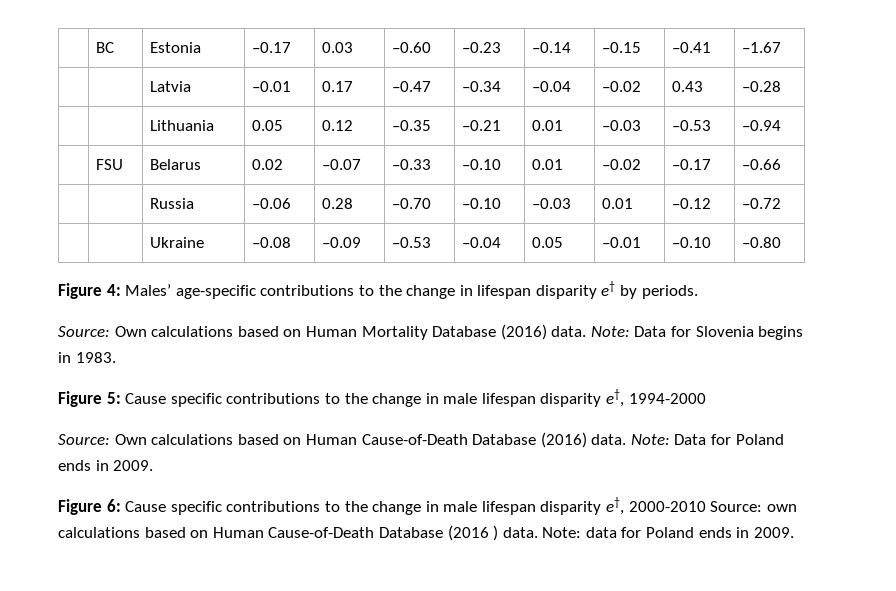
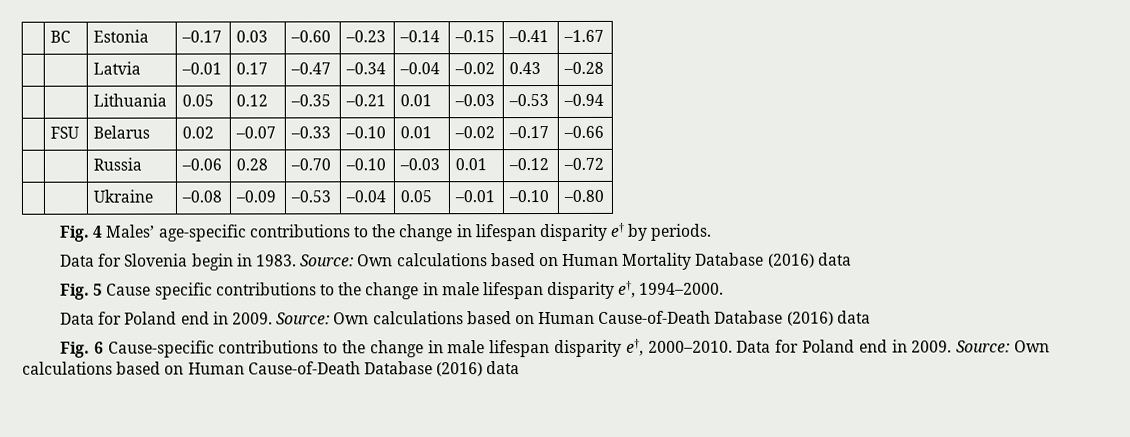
[58,283,121,299] Figure 4: -> [60,225,104,242] Fig. 4
(698, 292) none -> [60,253,297,271] Data for Slovenia begin in 1983.
[551,326,804,340] [58,352,116,363] [58,391,121,407] data. Note: Data for Slovenia begins in 1983. // Figure 5: -> [817,252,852,266] [60,283,104,300] data // Fig. 5
[628,393,706,404] [58,432,784,448] [58,460,154,471] [58,497,797,515] [58,525,794,541] 1994-2000 // Source: Own calculations based on Human Cause-of-Death Database (2016) data. Note: Data for Poland ends in 2009. // Figure 6: Cause specific contributions to the change in male lifespan disparity e†, 2000-2010 Source: own calculations based on Human Cause-of-Death Database (2016 ) data. Note: data for Poland ends in 2009. -> [639,282,725,295] [60,310,871,326] [60,338,1050,358] [22,361,521,377] 1994–2000. // Data for Poland end in 2009. Source: Own calculations based on Human Cause-of-Death Database (2016) data // Fig. 6 Cause-specific contributions to the change in male lifespan disparity e†, 2000–2010. Data for Poland end in 2009. Source: Own calculations based on Human Cause-of-Death Database (2016) data

